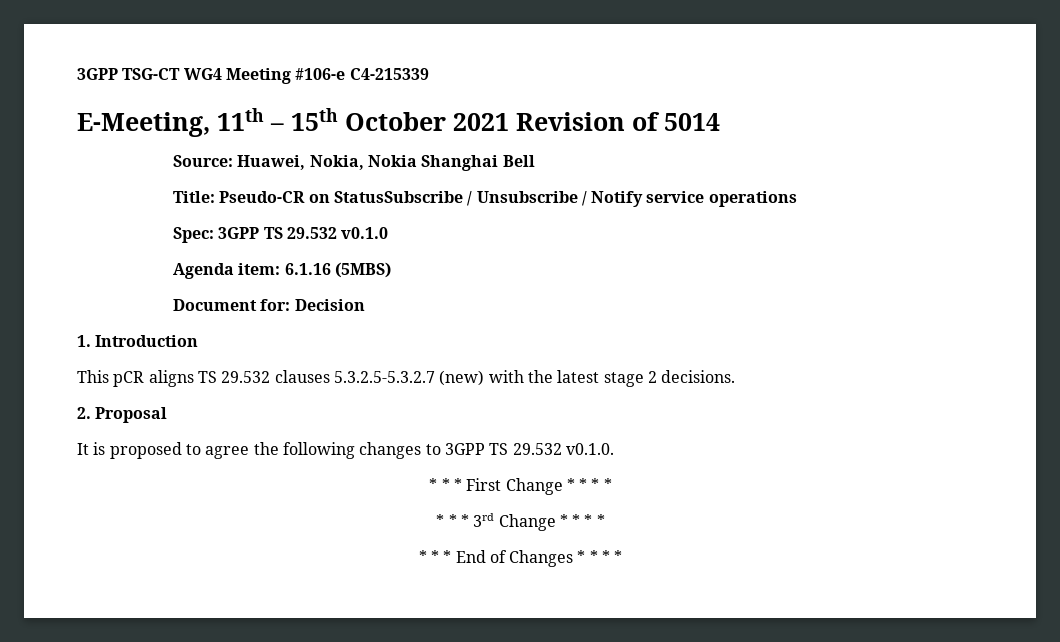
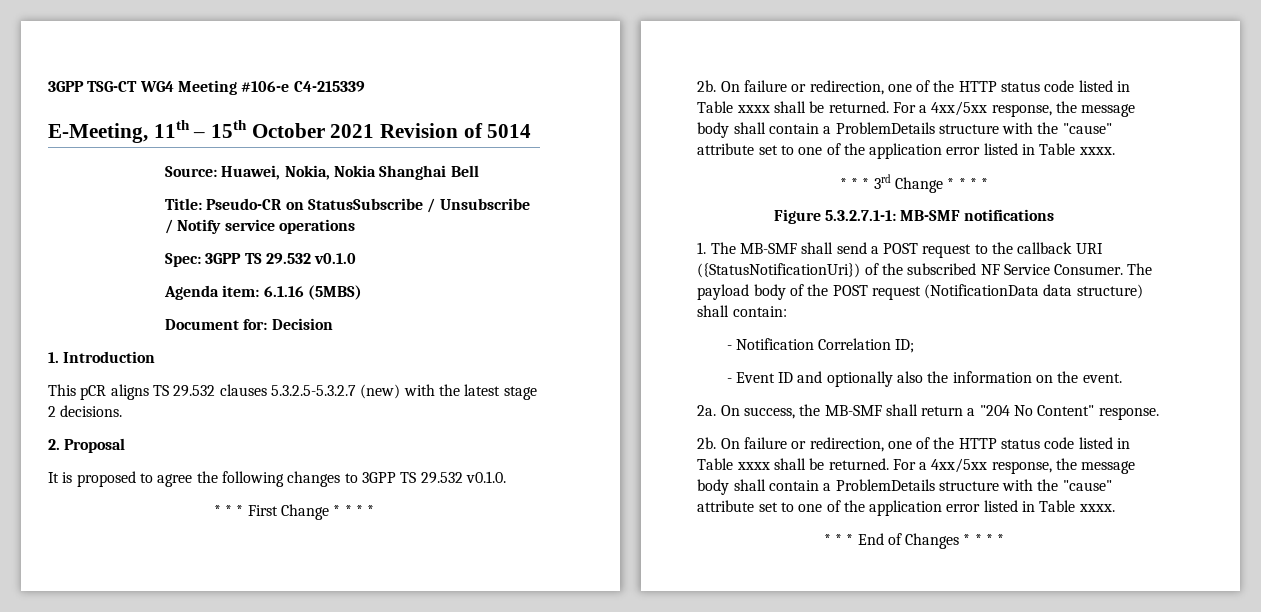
(612, 484) none -> [697,80,1131,95] [697,101,1136,117] [697,122,1112,138] [697,143,1115,159] // 2b. On failure or redirection, one of the HTTP status code listed in Table xxxx shall be returned. For a 4xx/5xx response, the message body shall contain a ProblemDetails structure with the "cause" attribute set to one of the application error listed in Table xxxx.
(605, 520) none -> [773,209,1055,224] [697,242,1103,258] [697,263,1153,278] [697,284,1143,300] [697,305,787,317] [726,338,915,353] [726,371,1122,387] [697,404,1159,420] [697,437,1131,452] [697,458,1136,474] [697,479,1112,495] [697,500,1115,516] // Figure 5.3.2.7.1-1: MB-SMF notifications // 1. The MB-SMF shall send a POST request to the callback URI ({StatusNotificationUri}) of the subscribed NF Service Consumer. The payload body of the POST request (NotificationData data structure) shall contain: // - Notification Correlation ID; // - Event ID and optionally also the information on the event. // 2a. On success, the MB-SMF shall return a "204 No Content" response. // 2b. On failure or redirection, one of the HTTP status code listed in Table xxxx shall be returned. For a 4xx/5xx response, the message body shall contain a ProblemDetails structure with the "cause" attribute set to one of the application error listed in Table xxxx.

